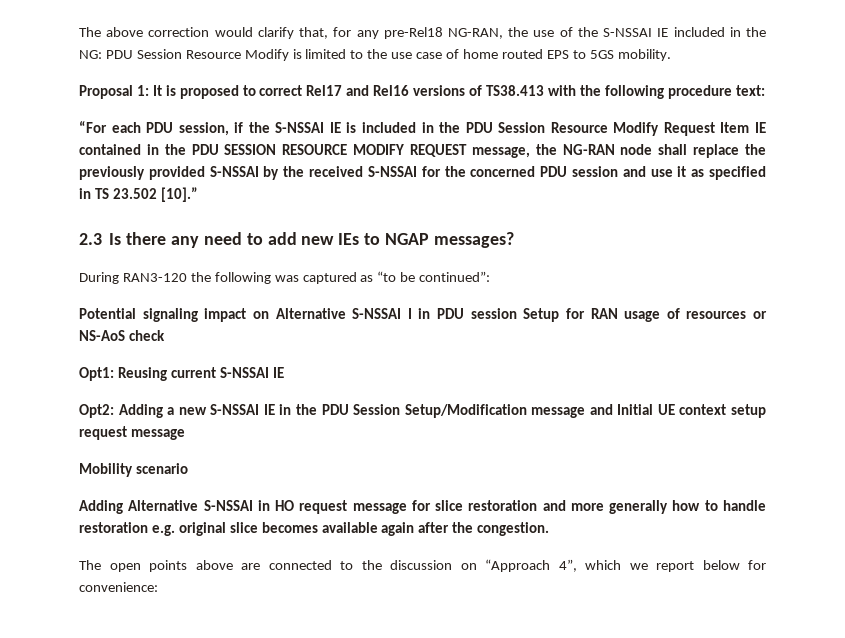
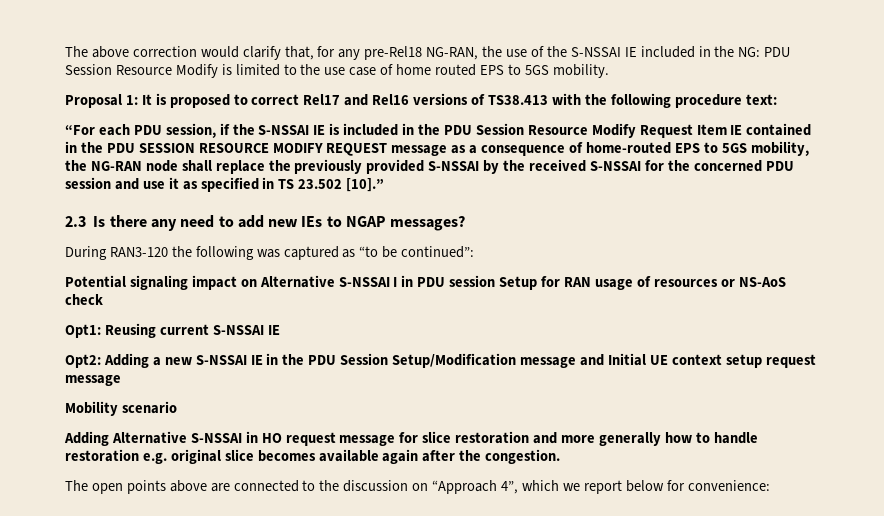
[471,147,530,158] message, -> [391,141,809,156] message as a consequence of home-routed EPS to 5GS mobility,

